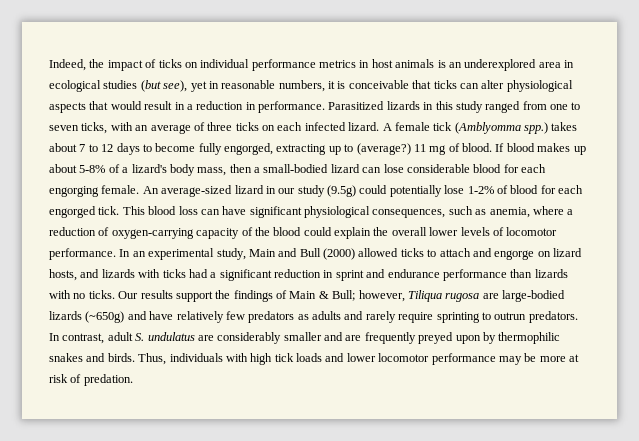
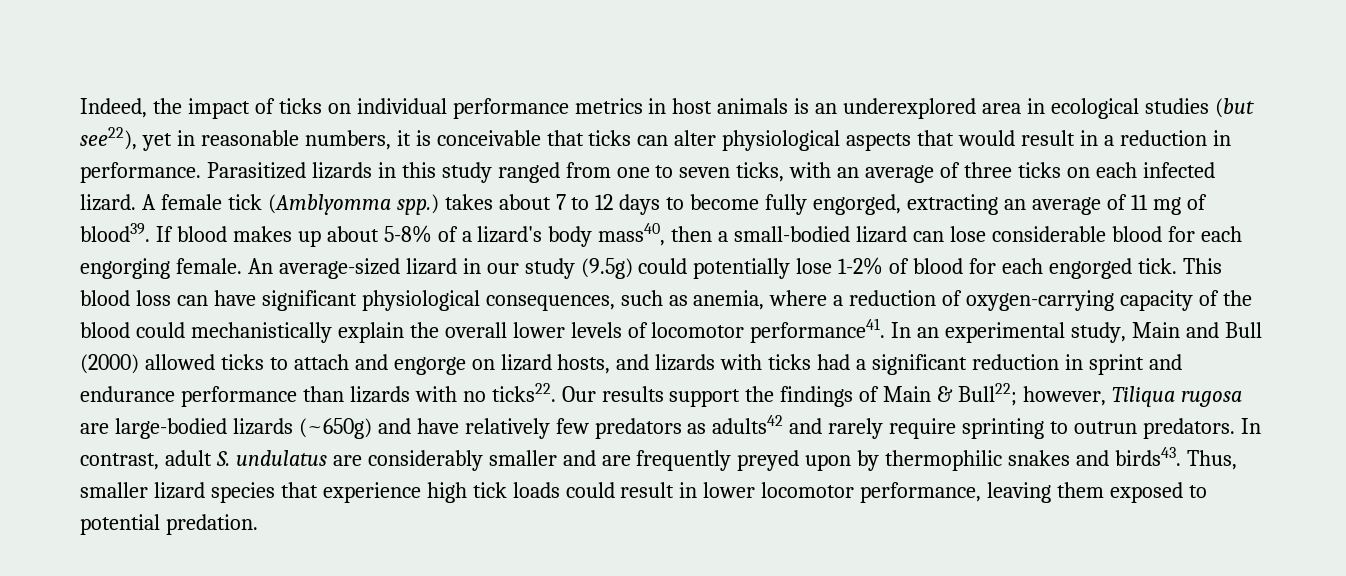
[163,80,188,92] see), -> [80,127,137,150] see22),
[328,143,411,155] up to (average?) -> [1003,194,1127,215] an average of
[462,143,492,152] blood. -> [80,223,150,242] blood39.
[197,167,227,176] mass, -> [598,223,666,246] mass40,
(332, 231) none -> [190,322,332,343] mechanistically
[49,248,116,260] performance. -> [750,318,886,343] performance41.
[88,290,115,299] ticks. -> [491,383,556,402] ticks22.
[332,290,356,301] Bull; -> [958,383,1018,406] Bull22;
[312,311,341,320] adults -> [712,415,784,434] adults42
[107,353,579,365] [49,374,82,383] birds. Thus, individuals with high tick loads and lower locomotor performance may be more at risk of -> [1115,447,1237,470] [80,482,1207,503] [80,514,160,535] birds43. Thus, smaller lizard species that experience high tick loads could result in lower locomotor performance, leaving them exposed to potential

